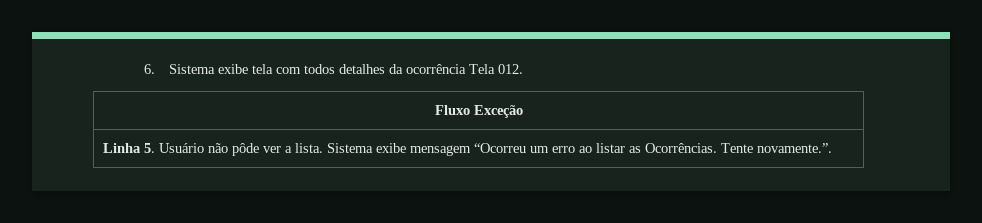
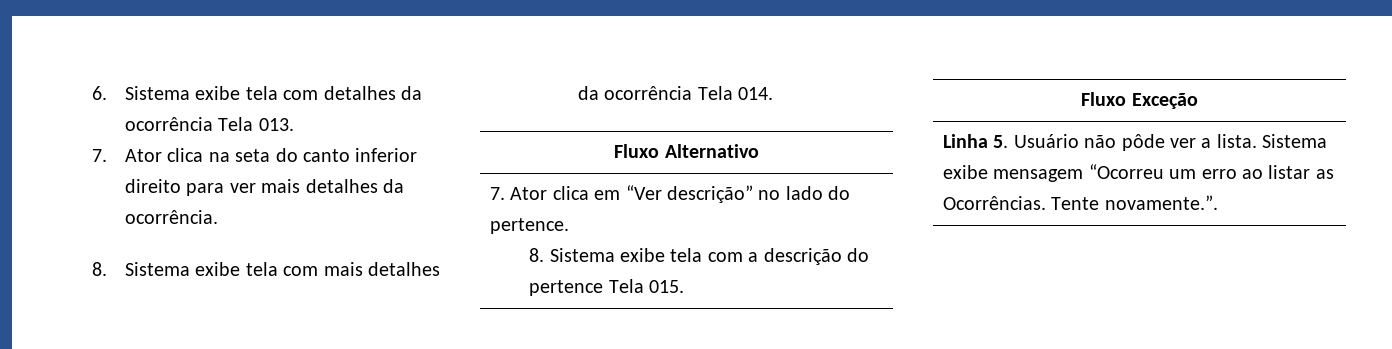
[304,64,524,74] todos detalhes da ocorrência Tela 012. -> [323,86,422,100] [124,117,294,131] [92,148,418,162] [124,179,404,196] [124,210,218,224] [92,262,440,276] [577,86,774,100] [614,144,759,158] [490,185,851,203] [490,218,570,234] [529,248,870,265] [529,279,685,296] detalhes da ocorrência Tela 013. // 7. Ator clica na seta do canto inferior direito para ver mais detalhes da ocorrência. // 8. Sistema exibe tela com mais detalhes da ocorrência Tela 014. // Fluxo Alternativo // 7. Ator clica em “Ver descrição” no lado do pertence. // 8. Sistema exibe tela com a descrição do pertence Tela 015.

